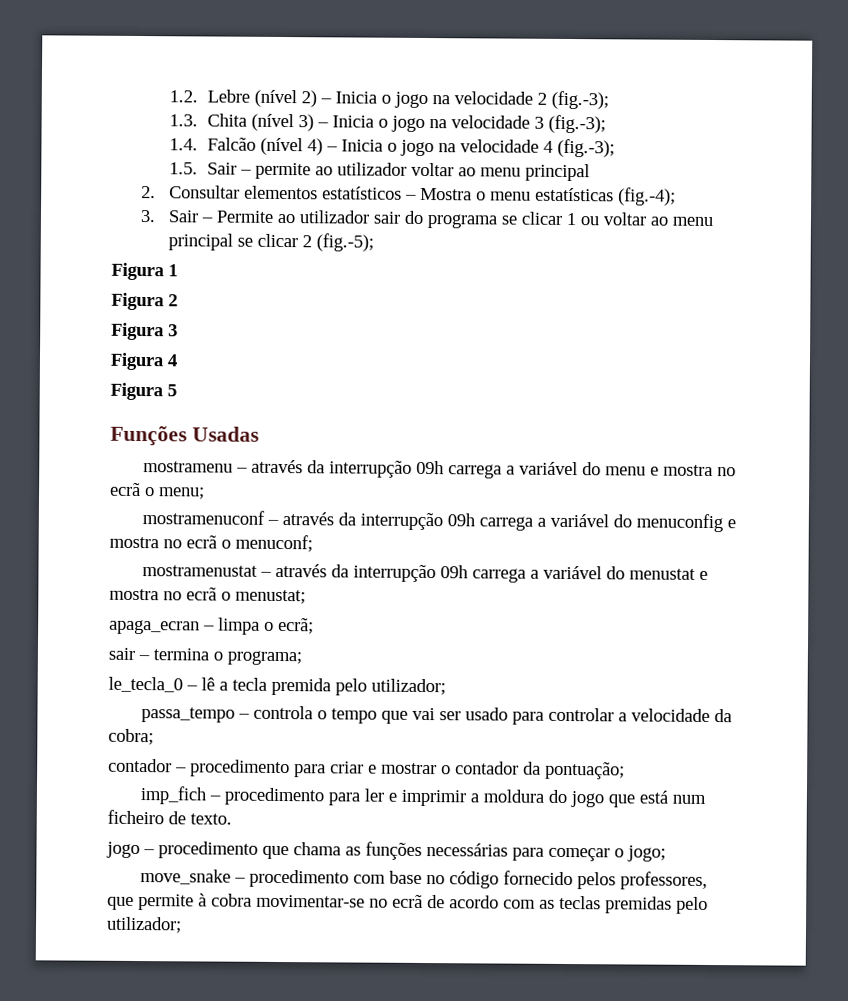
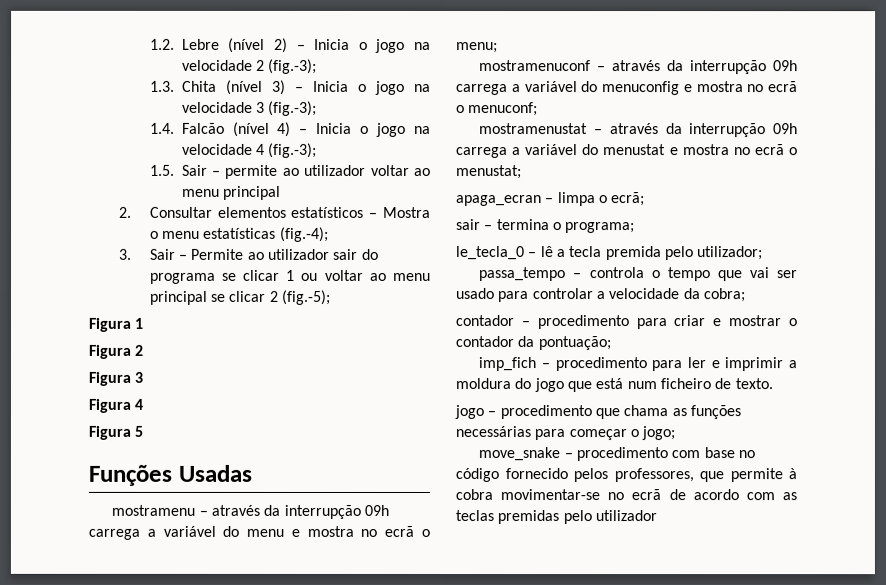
[106,916,182,934] utilizador; -> [594,510,657,522] utilizador

